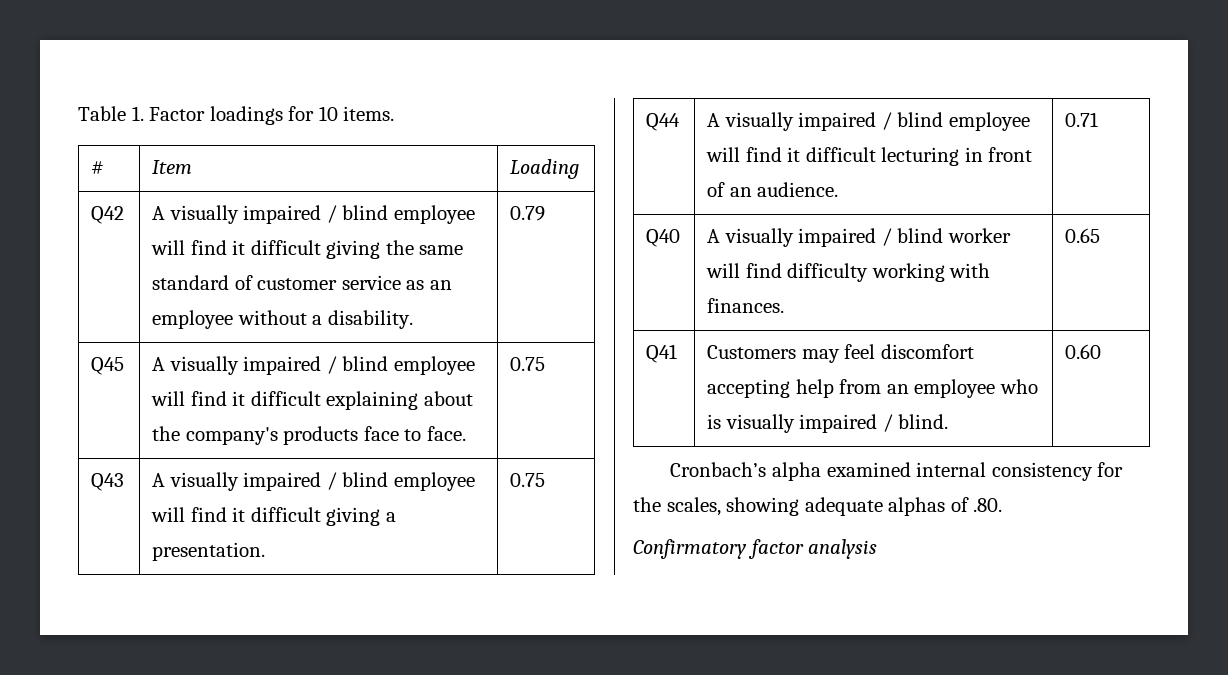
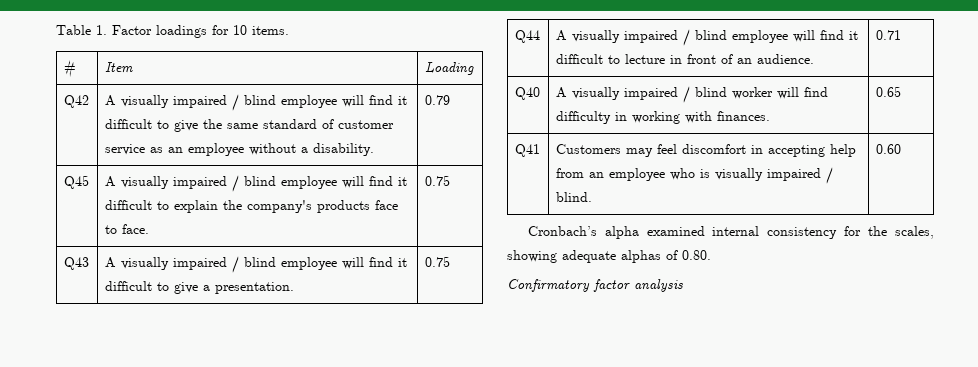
[326,240,381,259] giving -> [156,120,198,132] to give
[326,391,473,410] explaining about -> [156,200,218,213] to explain
[326,507,381,526] giving -> [156,282,198,294] to give
[881,147,960,166] lecturing -> [607,54,665,64] to lecture
(869, 272) none -> [614,112,627,121] in
(974, 351) none -> [750,145,763,154] in
[973,498,1003,512] .80. -> [682,250,711,260] 0.80.

